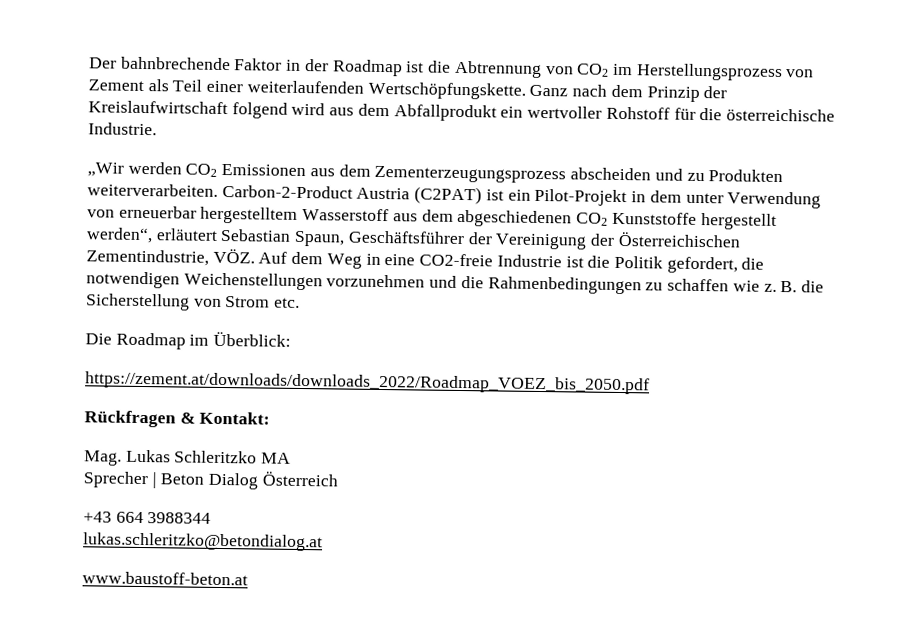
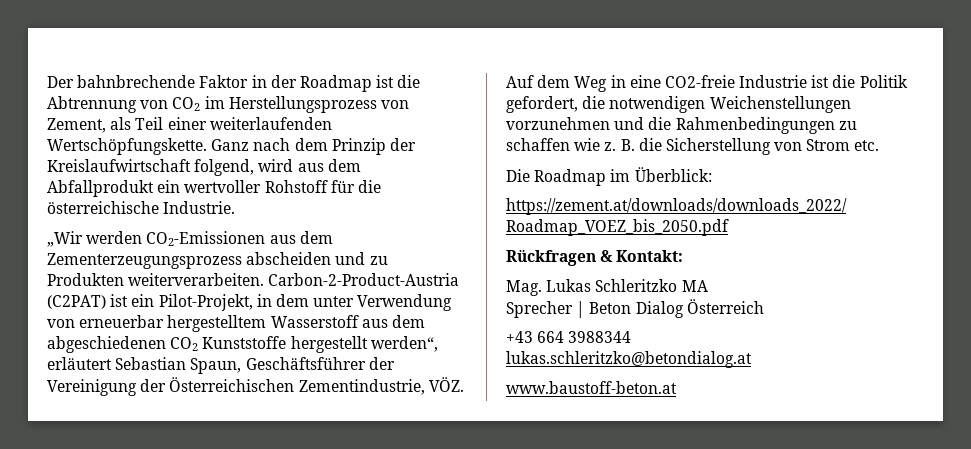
[88,79,144,91] Zement -> [47,118,106,133] Zement,
[231,102,288,119] folgend -> [194,159,255,176] folgend,
[185,163,307,177] CO2 Emissionen -> [146,231,266,246] CO2-Emissionen
[221,184,411,200] Carbon-2-Product Austria -> [268,273,460,286] Carbon-2-Product-Austria
[534,188,628,207] Pilot-Projekt -> [158,294,253,311] Pilot-Projekt,

